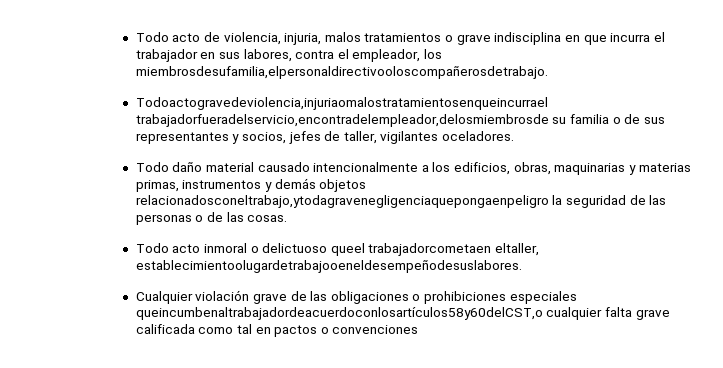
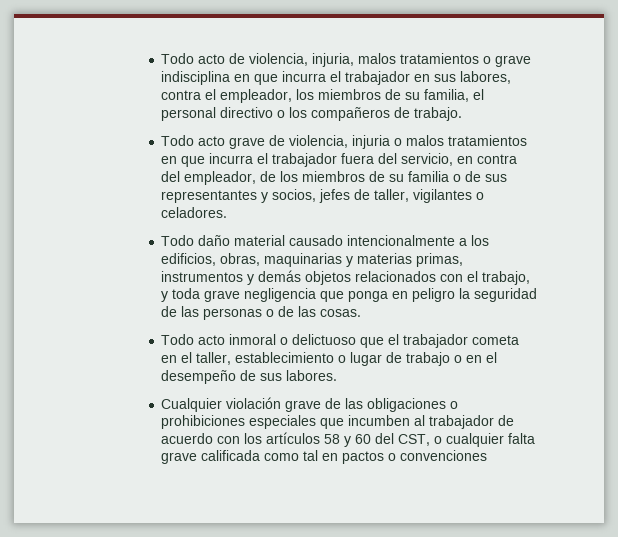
[135,66,548,79] [135,97,548,110] [135,114,549,127] miembrosdesufamilia,elpersonaldirectivooloscompañerosdetrabajo. // Todoactogravedeviolencia,injuriaomalostratamientosenqueincurrael trabajadorfueradelservicio,encontradelempleador,delosmiembrosde -> [318,89,485,102] [161,107,463,121] [161,135,528,149] [161,153,518,167] [161,171,386,185] miembros de su familia, el personal directivo o los compañeros de trabajo. // Todo acto grave de violencia, injuria o malos tratamientos en que incurra el trabajador fuera del servicio, en contra del empleador, de los miembros de
[442,131,515,141] oceladores. -> [476,192,485,200] [161,207,228,218] o celadores.
[135,195,549,208] relacionadosconeltrabajo,ytodagravenegligenciaquepongaenpeligro -> [355,271,531,285] [161,288,456,302] relacionados con el trabajo, y toda grave negligencia que ponga en peligro
[330,243,540,256] [135,260,522,273] queel trabajadorcometaen eltaller, establecimientoolugardetrabajooeneldesempeñodesuslabores. -> [360,334,520,348] [161,352,498,366] [161,370,338,384] que el trabajador cometa en el taller, establecimiento o lugar de trabajo o en el desempeño de sus labores.
[135,307,543,320] queincumbenaltrabajadordeacuerdoconlosartículos58y60delCST,o -> [320,415,515,429] [161,432,443,447] que incumben al trabajador de acuerdo con los artículos 58 y 60 del CST, o

